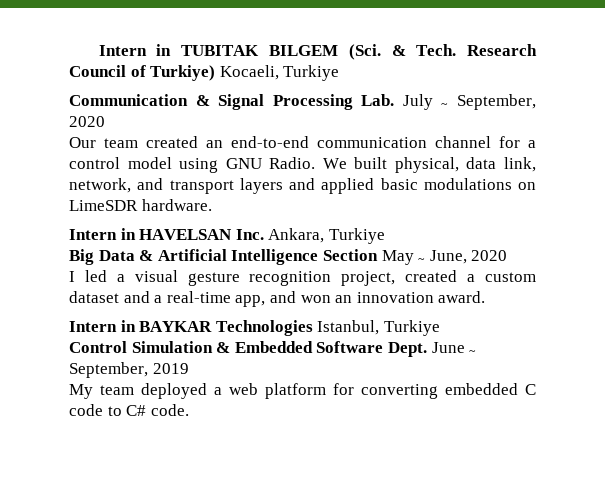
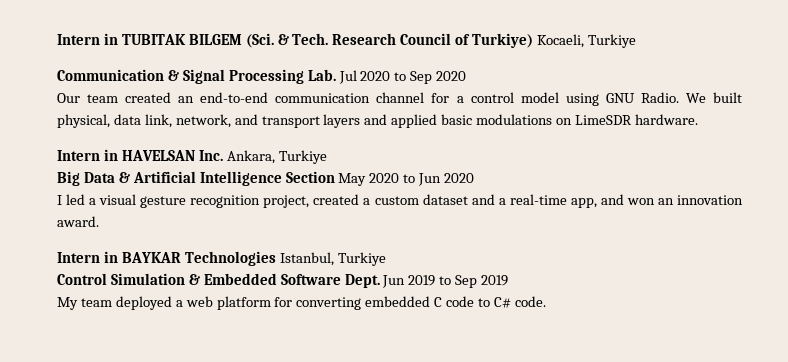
[402,94,536,110] July ~ September, -> [338,70,433,84] Jul 2020 to Sep
[418,250,467,264] ~ June, -> [369,173,442,186] 2020 to Jun
[431,342,477,355] [69,362,148,378] June ~ September, -> [382,275,478,288] Jun 2019 to Sep

